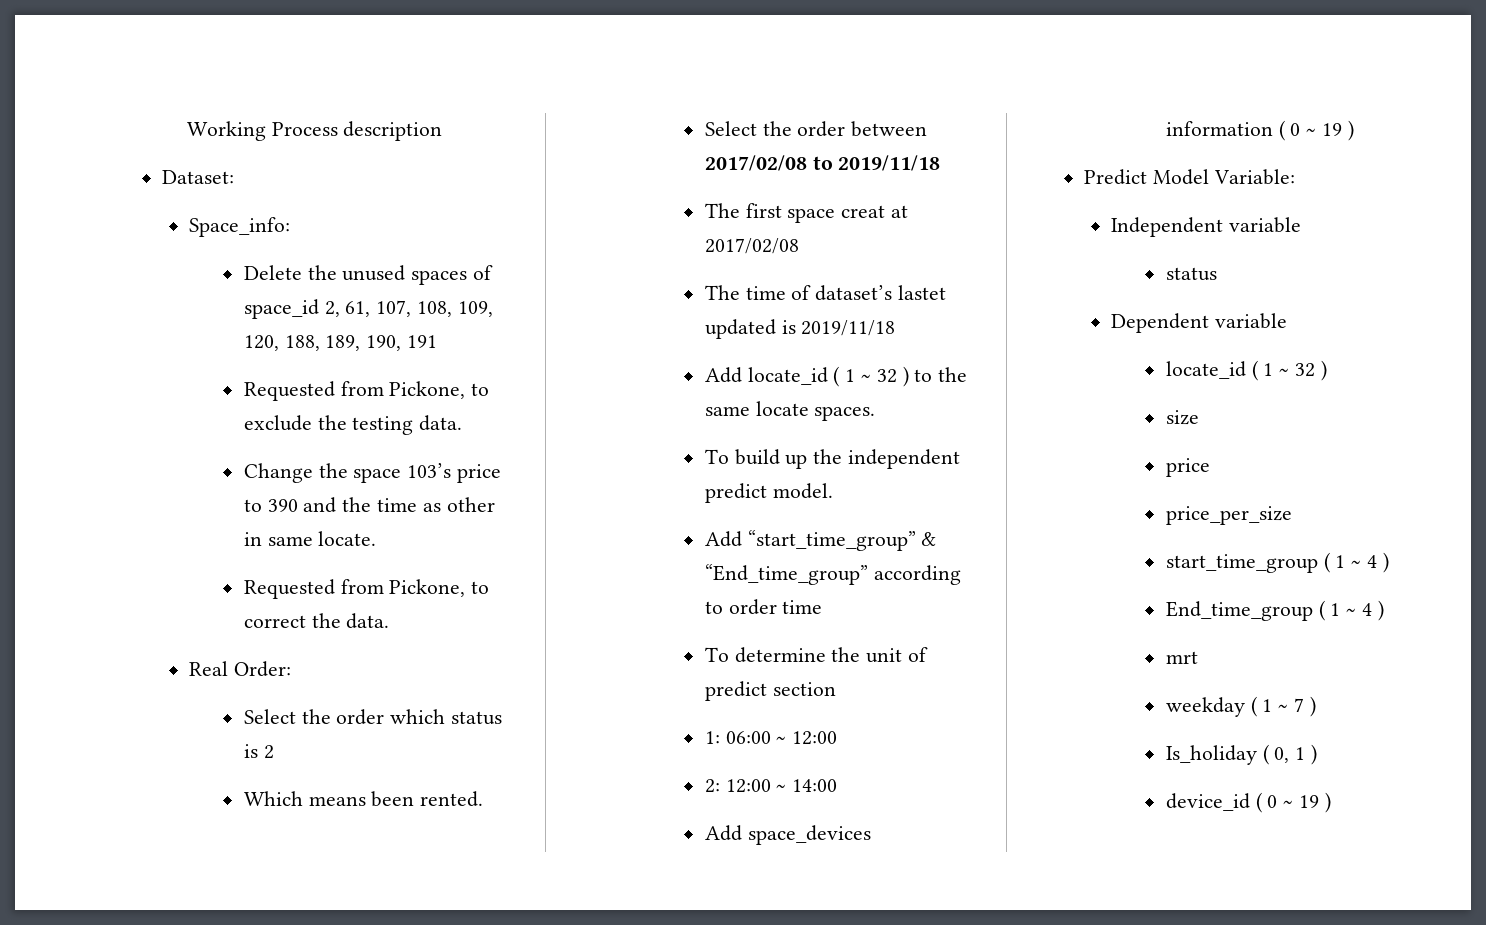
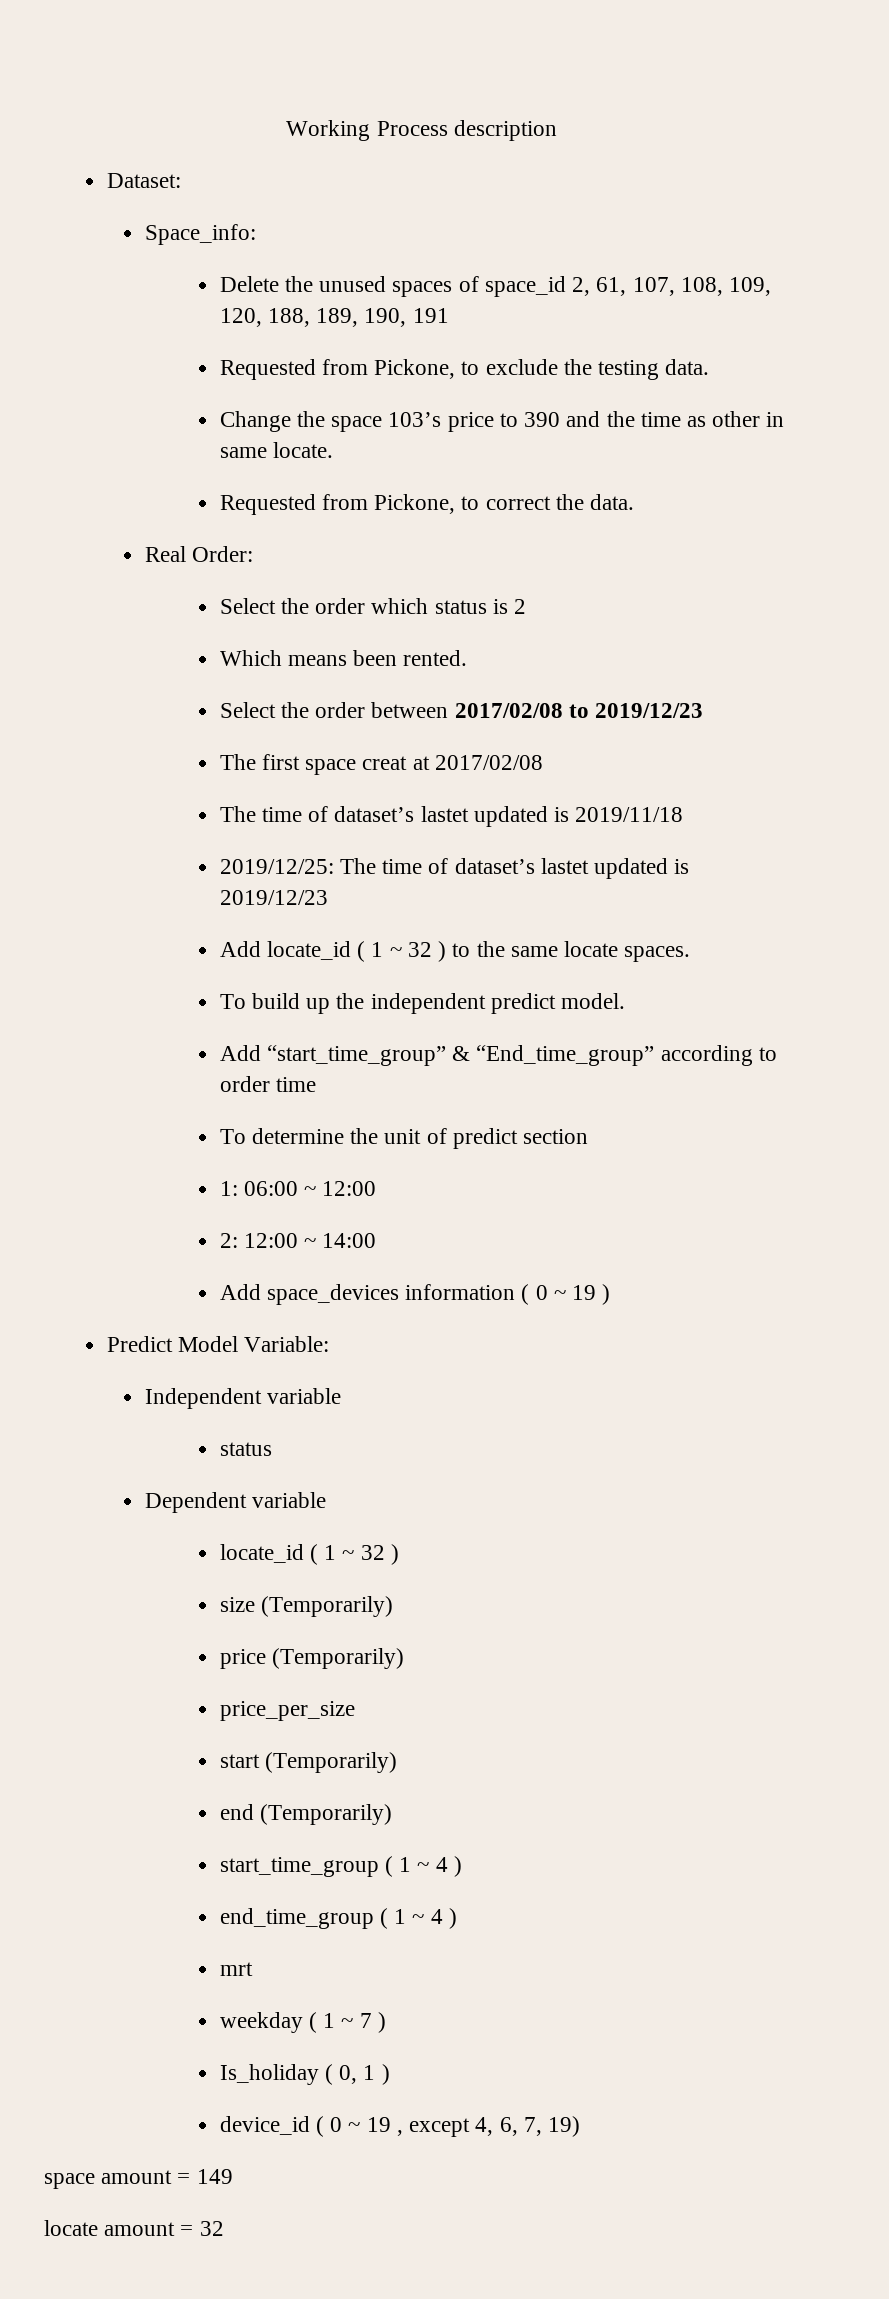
[838,155,941,171] 2019/11/18 -> [595,703,704,718] 2019/12/23
(896, 328) none -> [219,858,690,879] [219,890,328,905] // 2019/12/25: The time of dataset’s lastet updated is 2019/12/23
[1165,458,1210,477] // price -> [261,1596,394,1617] [219,1648,405,1669] (Temporarily) // price (Temporarily)
(1292, 515) none -> [219,1752,398,1773] [219,1804,393,1825] // start (Temporarily) // end (Temporarily)
[1165,601,1313,621] End_time_group -> [219,1908,374,1929] end_time_group
[1324,792,1331,813] ) -> [396,2116,580,2137] [44,2169,233,2189] [44,2220,224,2236] , except 4, 6, 7, 19) // space amount = 149 // locate amount = 32

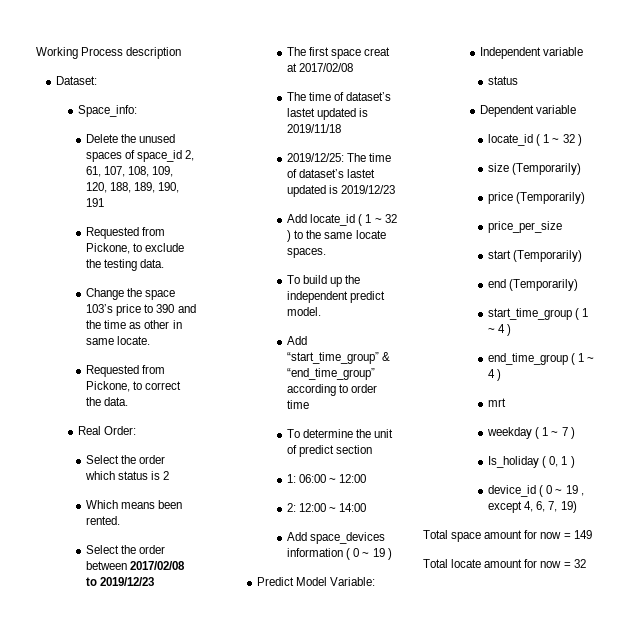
[476,1045,655,1066] “End_time_group” -> [287,368,376,380] “end_time_group”
(580, 2126) none -> [423,530,448,539] Total
(173, 2177) none -> [524,530,562,539] for now
(233, 2176) none -> [423,559,448,568] Total
(176, 2229) none -> [524,559,562,568] for now

